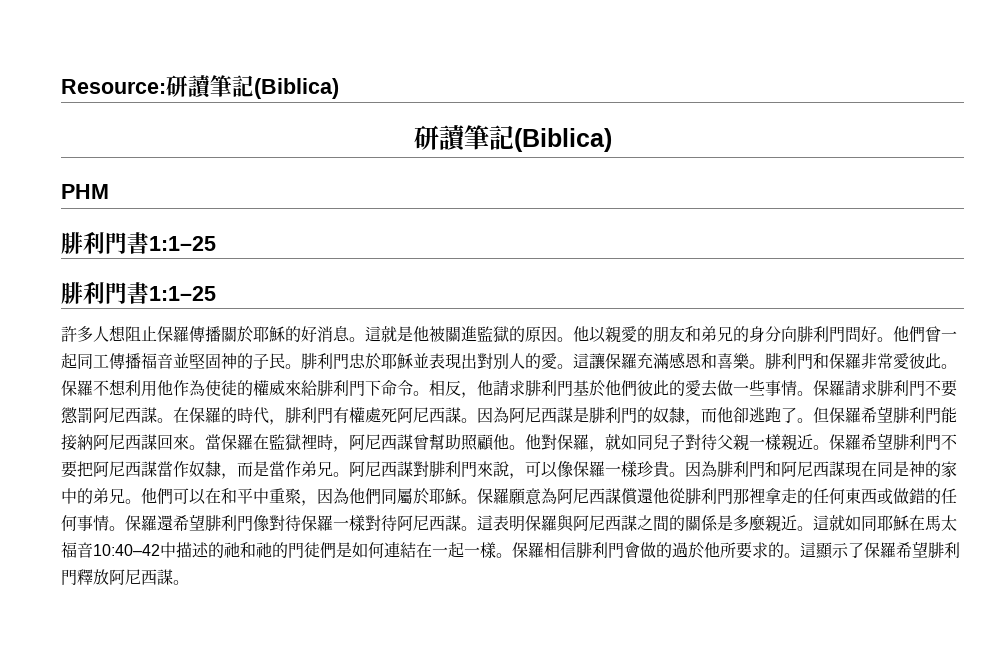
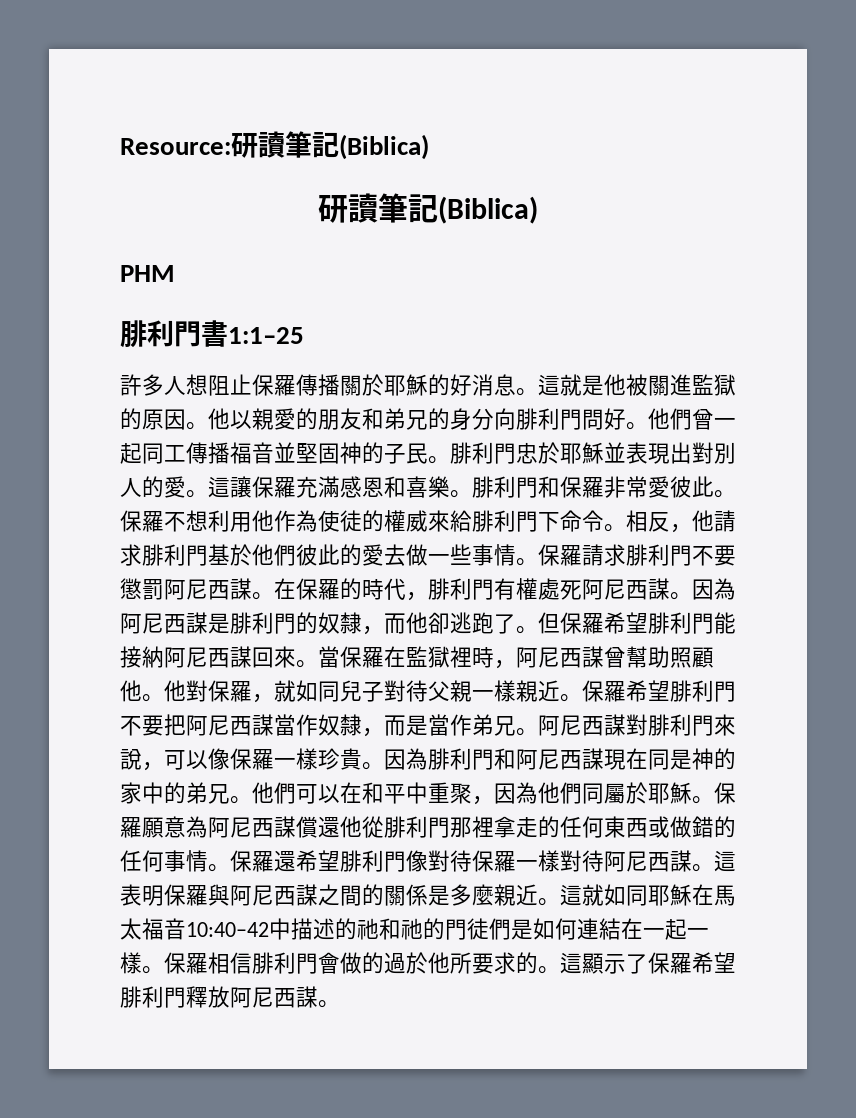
[61,281,216,304] // 腓利門書1:1–25 -> (304, 335) none

